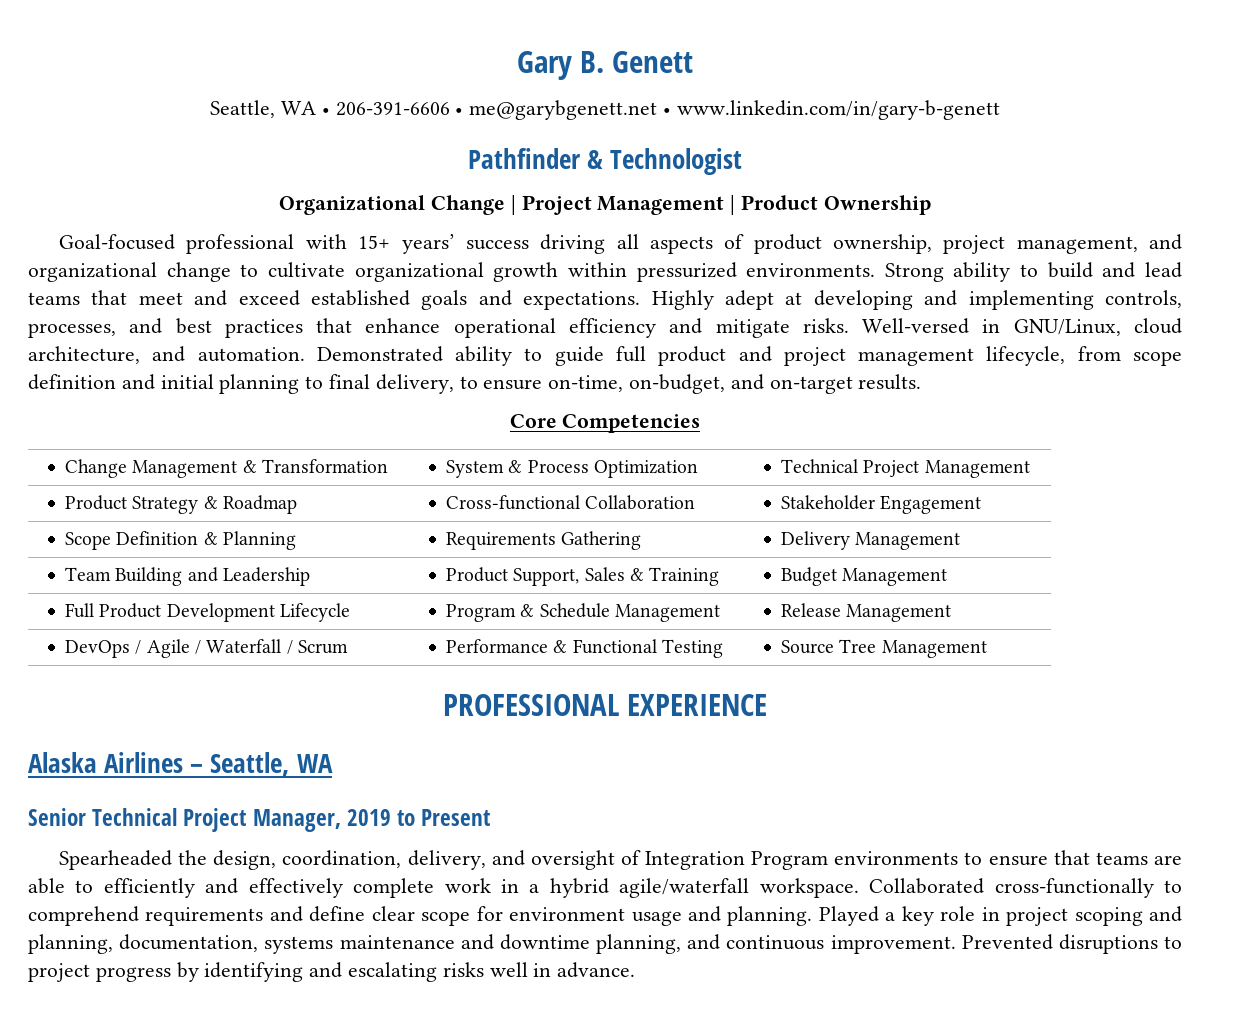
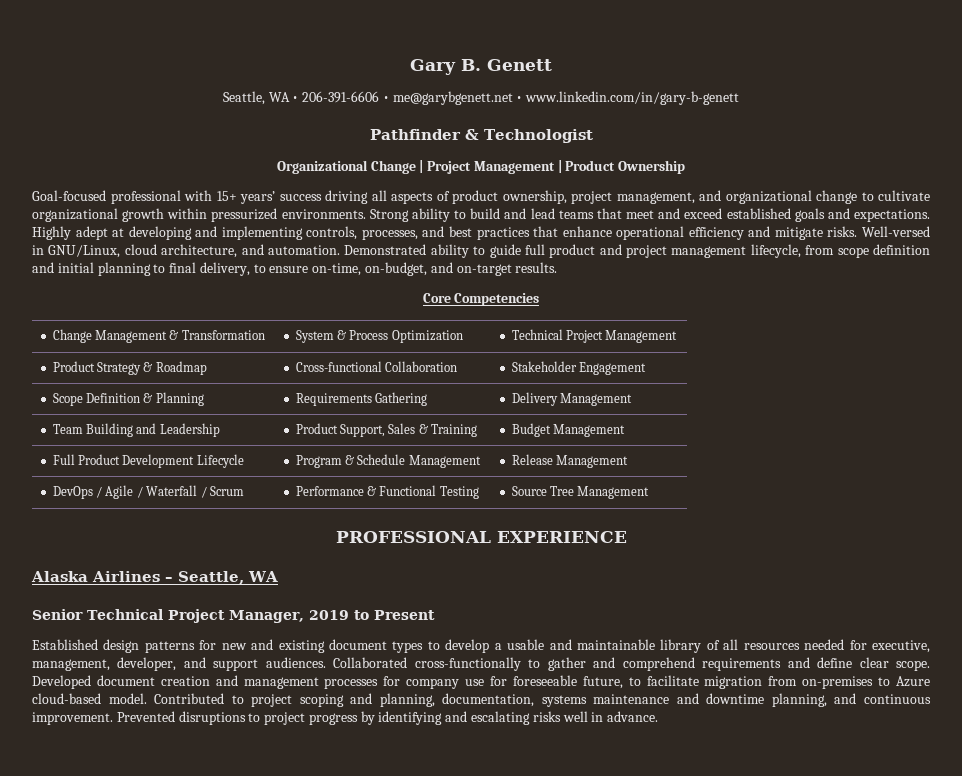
[59,850,1182,870] [28,878,859,898] Spearheaded the design, coordination, delivery, and oversight of Integration Program environments to ensure that teams are able to efficiently and effectively complete work in a hybrid agile/waterfall workspace. -> [32,639,931,653] [32,657,326,671] Established design patterns for new and existing document types to develop a usable and maintainable library of all resources needed for executive, management, developer, and support audiences.
(1182, 886) none -> [547,657,616,671] gather and
[421,906,1000,926] scope for environment usage and planning. Played a key role in -> [896,660,931,671] [32,675,931,689] [32,693,244,704] scope. Developed document creation and management processes for company use for foreseeable future, to facilitate migration from on-premises to Azure cloud-based model. Contributed to

